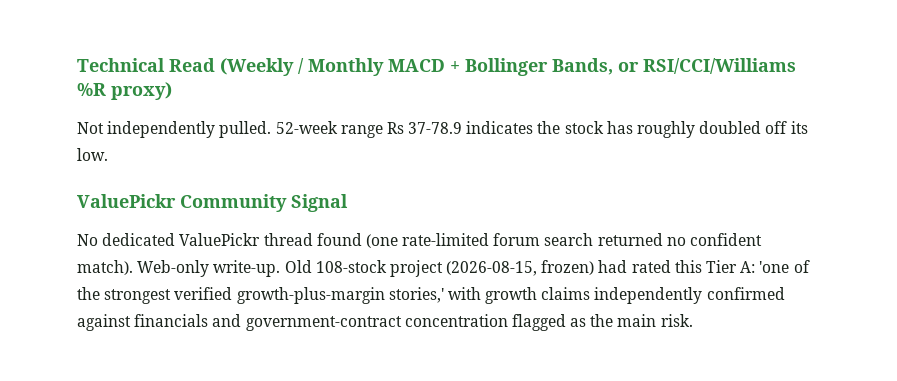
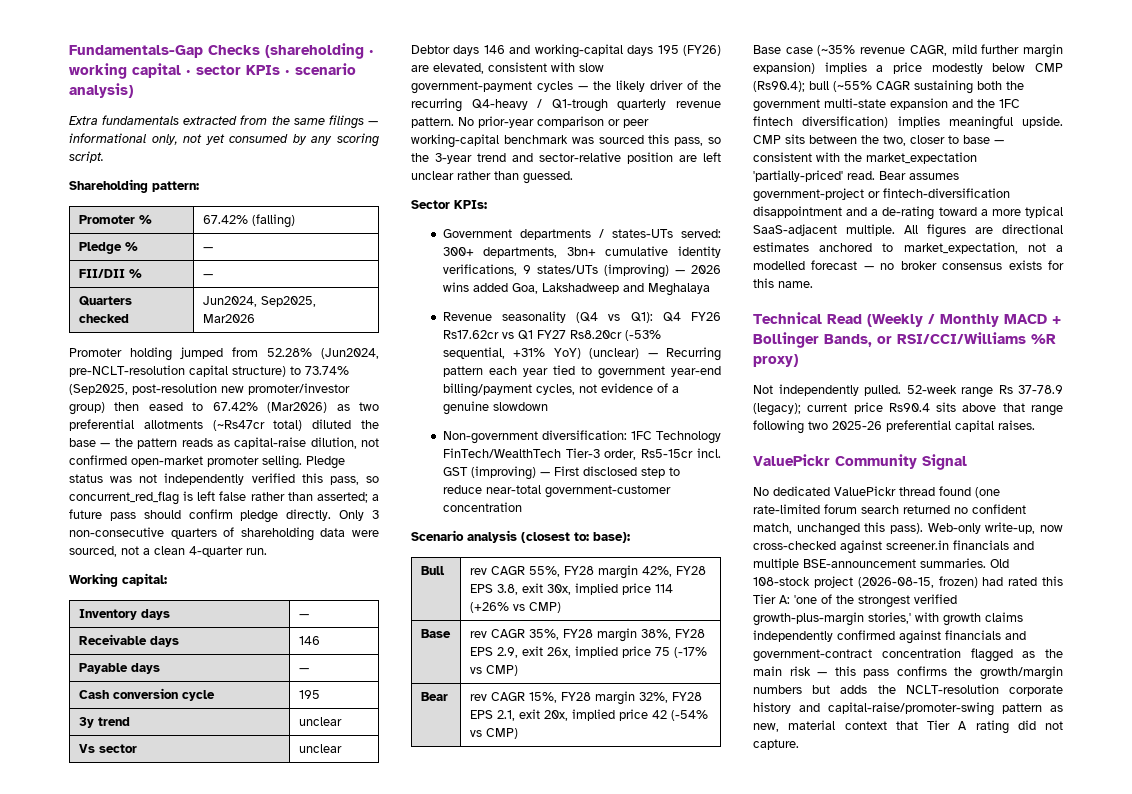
(77, 65) none -> [69,43,374,59] [69,63,356,79] [69,83,133,98] [69,115,379,129] [69,133,379,147] [69,151,104,163] [69,179,199,193] [78,215,152,224] [202,214,295,228] [78,242,138,254] [202,247,213,251] [78,269,142,278] [202,274,213,278] [78,296,132,306] [78,314,129,323] [202,296,316,307] [202,314,255,323] [69,347,379,361] [69,365,349,377] [69,383,350,395] [69,402,379,415] [69,419,380,431] [69,437,379,449] [69,455,345,469] [69,473,379,485] [69,491,379,505] [69,509,379,523] [69,527,379,541] [69,546,267,557] [69,573,167,587] [78,609,170,620] [298,614,309,618] [78,634,179,647] [298,636,320,645] [78,663,160,674] [298,668,309,672] [78,688,215,701] [298,690,320,699] [78,717,130,728] [298,717,342,726] [78,744,137,753] [298,744,342,753] [411,44,721,58] [411,62,604,74] [411,80,721,94] [411,98,721,112] [411,116,649,128] [411,134,721,148] [411,152,721,164] [411,171,573,184] [411,200,487,209] [442,229,721,240] [442,246,721,258] [442,264,721,278] [442,282,710,296] [442,311,721,323] [442,330,661,341] [442,347,721,361] [442,365,721,379] [442,383,679,397] [442,401,548,415] [442,430,721,444] [442,448,721,460] [442,466,680,480] [442,485,671,498] [442,502,522,512] [411,530,630,543] [420,566,445,575] [469,565,706,579] [469,583,673,595] [469,602,561,613] [420,629,451,638] [469,628,705,642] [469,646,707,658] [469,665,518,676] [420,692,448,701] [469,691,702,705] [469,709,708,721] [469,728,518,739] [753,44,1063,58] [753,62,1063,74] [753,80,1024,94] [753,98,1020,112] [753,116,1063,130] [753,134,1004,146] [753,152,977,164] [753,170,959,182] [753,188,1010,202] [753,206,1063,220] [753,224,1063,238] [753,242,1063,254] [753,260,1064,270] [753,278,813,288] Fundamentals-Gap Checks (shareholding · working capital · sector KPIs · scenario analysis) // Extra fundamentals extracted from the same filings — informational only, not yet consumed by any scoring script. // Shareholding pattern: // Promoter % | 67.42% (falling) // Pledge % | — // FII/DII % | — // Quarters checked | Jun2024, Sep2025, Mar2026 // Promoter holding jumped from 52.28% (Jun2024, pre-NCLT-resolution capital structure) to 73.74% (Sep2025, post-resolution new promoter/investor group) then eased to 67.42% (Mar2026) as two preferential allotments (~Rs47cr total) diluted the base — the pattern reads as capital-raise dilution, not confirmed open-market promoter selling. Pledge status was not independently verified this pass, so concurrent_red_flag is left false rather than asserted; a future pass should confirm pledge directly. Only 3 non-consecutive quarters of shareholding data were sourced, not a clean 4-quarter run. // Working capital: // Inventory days | — // Receivable days | 146 // Payable days | — // Cash conversion cycle | 195 // 3y trend | unclear // Vs sector | unclear // Debtor days 146 and working-capital days 195 (FY26) are elevated, consistent with slow government-payment cycles — the likely driver of the recurring Q4-heavy / Q1-trough quarterly revenue pattern. No prior-year comparison or peer working-capital benchmark was sourced this pass, so the 3-year trend and sector-relative position are left unclear rather than guessed. // Sector KPIs: // Government departments / states-UTs served: 300+ departments, 3bn+ cumulative identity verifications, 9 states/UTs (improving) — 2026 wins added Goa, Lakshadweep and Meghalaya // Revenue seasonality (Q4 vs Q1): Q4 FY26 Rs17.62cr vs Q1 FY27 Rs8.20cr (-53% sequential, +31% YoY) (unclear) — Recurring pattern each year tied to government year-end billing/payment cycles, not evidence of a genuine slowdown // Non-government diversification: 1FC Technology FinTech/WealthTech Tier-3 order, Rs5-15cr incl. GST (improving) — First disclosed step to reduce near-total government-customer concentration // Scenario analysis (closest to: base): // Bull | rev CAGR 55%, FY28 margin 42%, FY28 EPS 3.8, exit 30x, implied price 114 (+26% vs CMP) // Base | rev CAGR 35%, FY28 margin 38%, FY28 EPS 2.9, exit 26x, implied price 75 (-17% vs CMP) // Bear | rev CAGR 15%, FY28 margin 32%, FY28 EPS 2.1, exit 20x, implied price 42 (-54% vs CMP) // Base case (~35% revenue CAGR, mild further margin expansion) implies a price modestly below CMP (Rs90.4); bull (~55% CAGR sustaining both the government multi-state expansion and the 1FC fintech diversification) implies meaningful upside. CMP sits between the two, closer to base — consistent with the market_expectation 'partially-priced' read. Bear assumes government-project or fintech-diversification disappointment and a de-rating toward a more typical SaaS-adjacent multiple. All figures are directional estimates anchored to market_expectation, not a modelled forecast — no broker consensus exists for this name. //
[466,121,808,138] [77,148,108,161] indicates the stock has roughly doubled off its low. -> [753,402,1063,416] [753,420,1035,434] (legacy); current price Rs90.4 sits above that range following two 2025-26 preferential capital raises.
[77,260,281,277] match). Web-only write-up. -> [753,522,1063,536] [753,540,1034,554] [753,558,986,570] match, unchanged this pass). Web-only write-up, now cross-checked against screener.in financials and multiple BSE-announcement summaries.
[660,314,693,327] risk. -> [789,666,1063,680] [753,684,1063,696] [753,702,1063,716] [753,720,1063,734] [753,739,799,750] risk — this pass confirms the growth/margin numbers but adds the NCLT-resolution corporate history and capital-raise/promoter-swing pattern as new, material context that Tier A rating did not capture.

